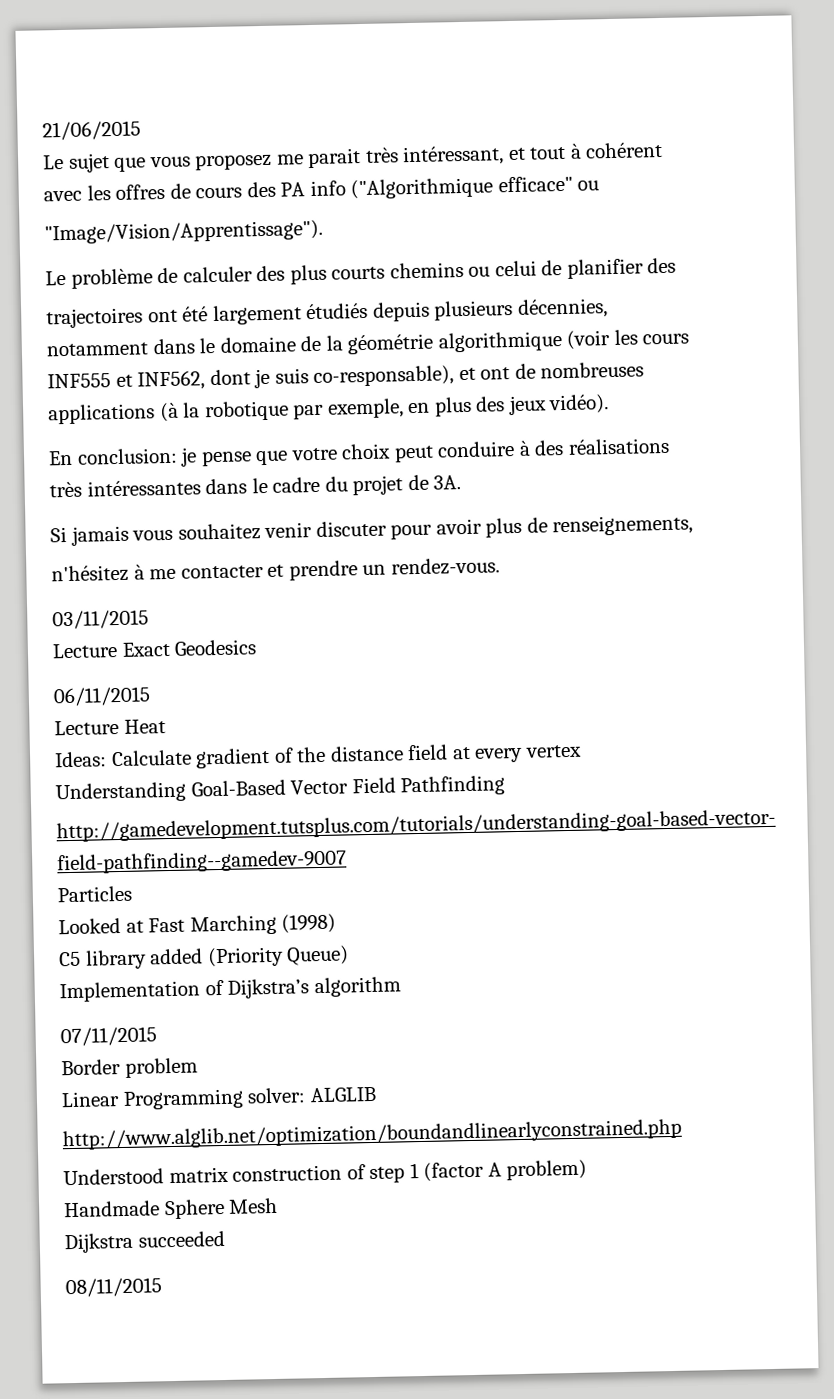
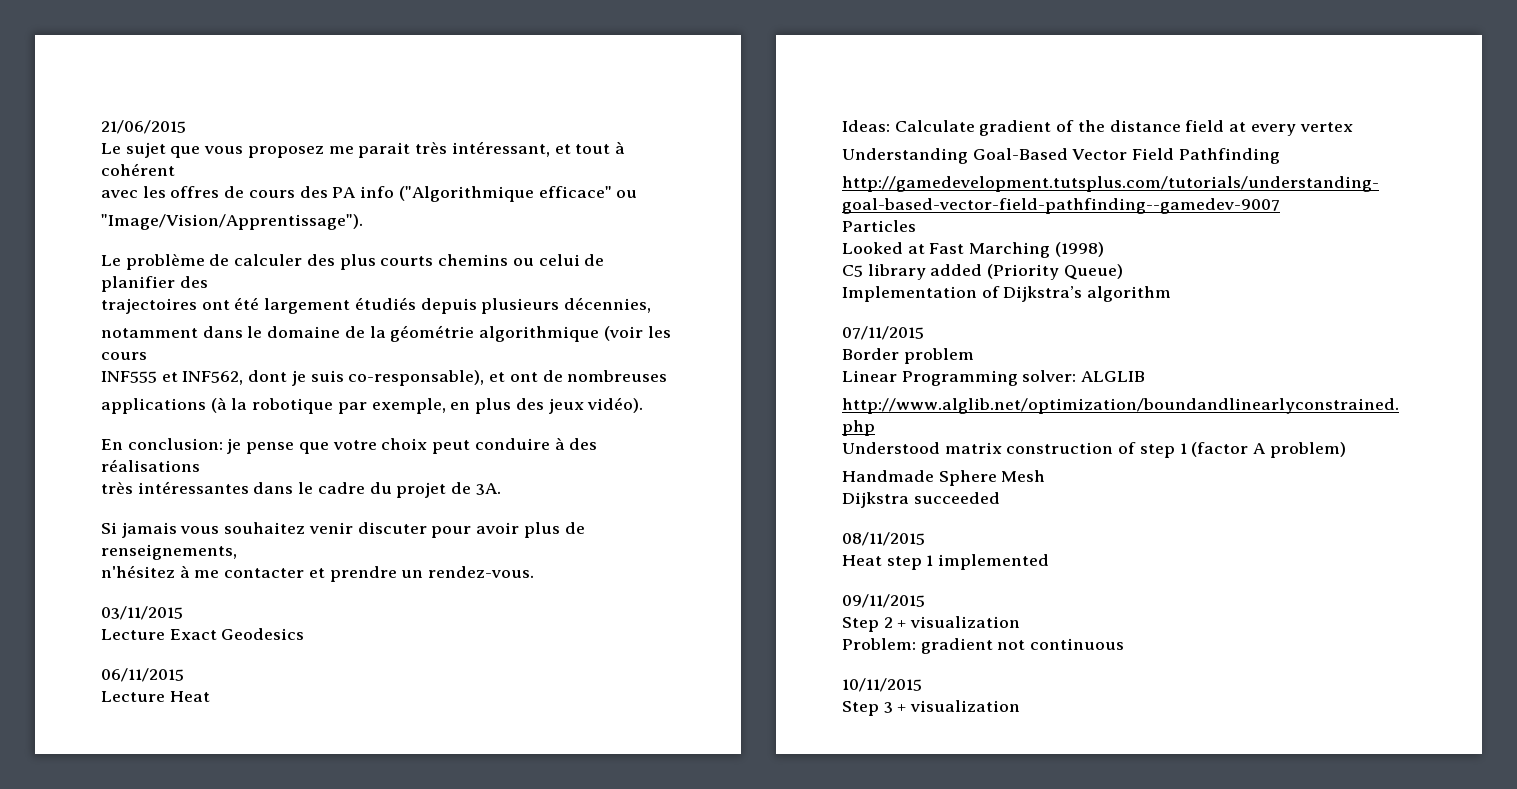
(162, 1287) none -> [842,554,1050,570] [842,594,925,608] [842,616,1021,632] [842,638,1125,654] [842,678,922,692] [842,700,1021,716] // Heat step 1 implemented // 09/11/2015 // Step 2 + visualization // Problem: gradient not continuous // 10/11/2015 // Step 3 + visualization

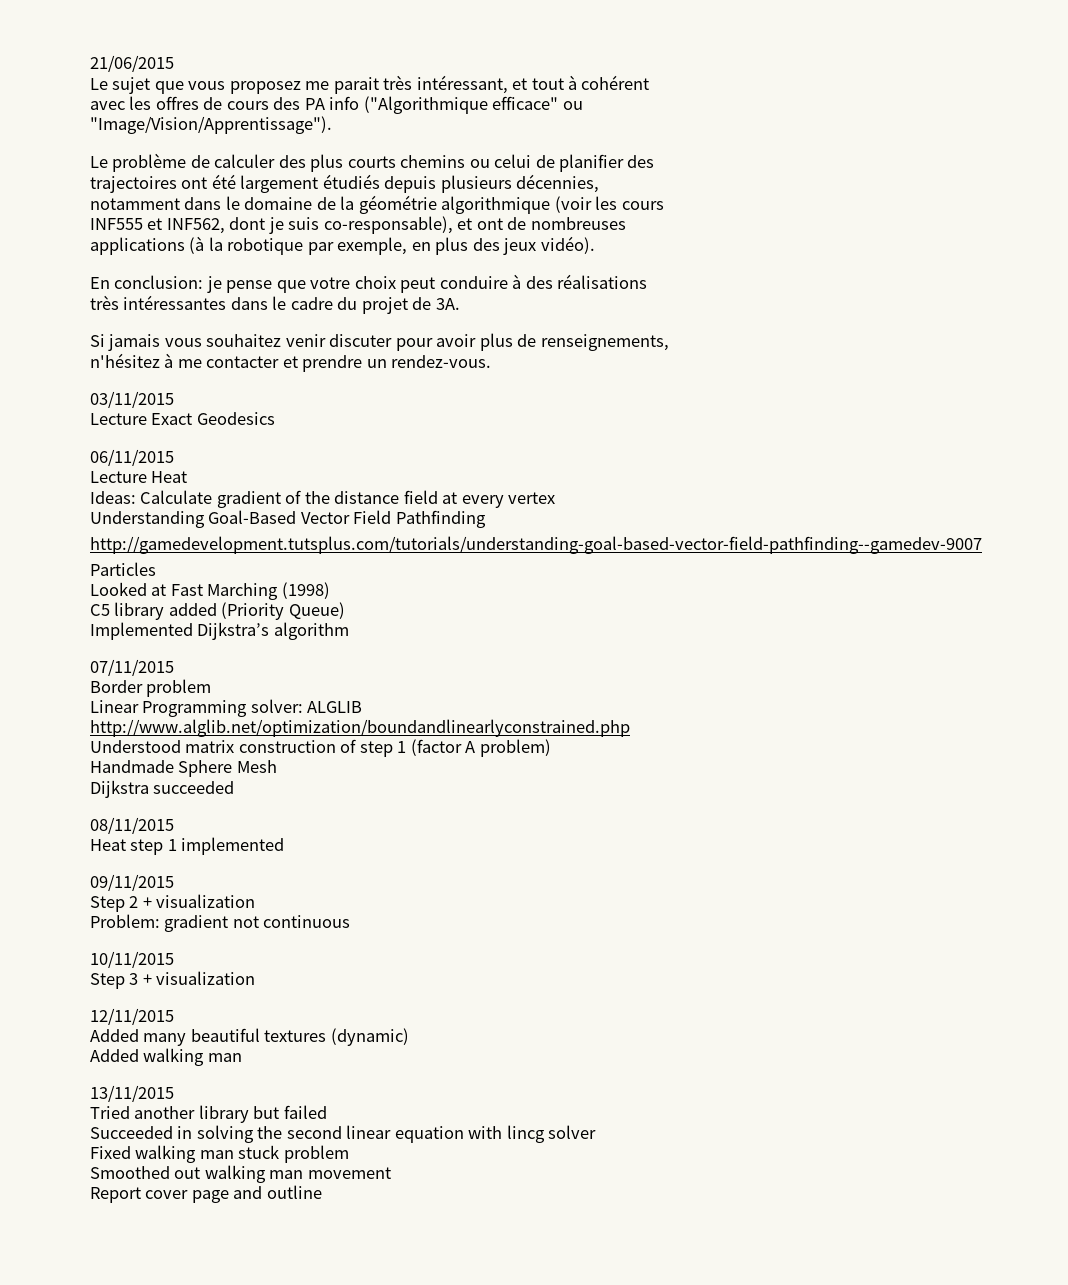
[842,286,1000,302] Implementation of -> [90,622,193,640] Implemented
(1021, 706) none -> [90,1008,174,1025] [90,1028,409,1046] [90,1048,242,1066] [90,1085,174,1102] [90,1105,327,1123] [90,1125,597,1143] [90,1145,349,1163] [90,1165,391,1183] [90,1185,322,1203] // 12/11/2015 // Added many beautiful textures (dynamic) // Added walking man // 13/11/2015 // Tried another library but failed // Succeeded in solving the second linear equation with lincg solver // Fixed walking man stuck problem // Smoothed out walking man movement // Report cover page and outline

